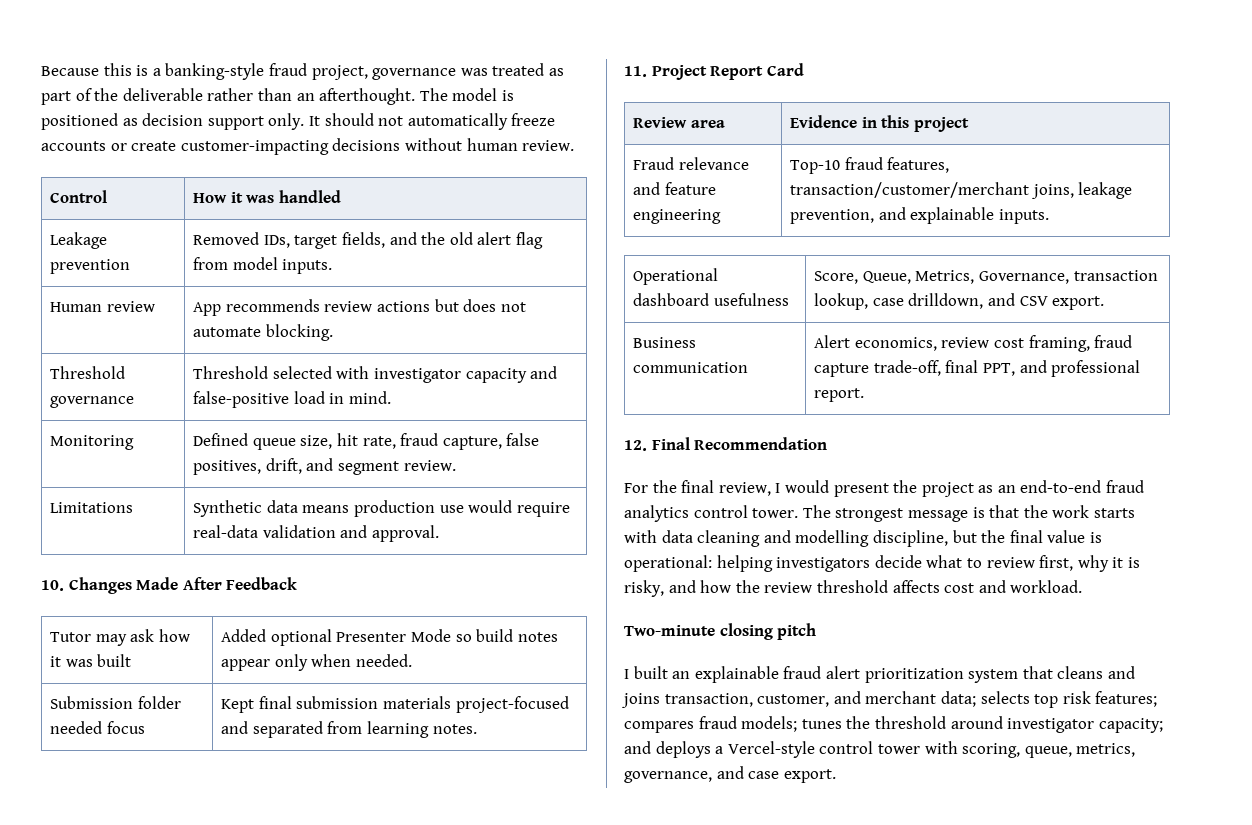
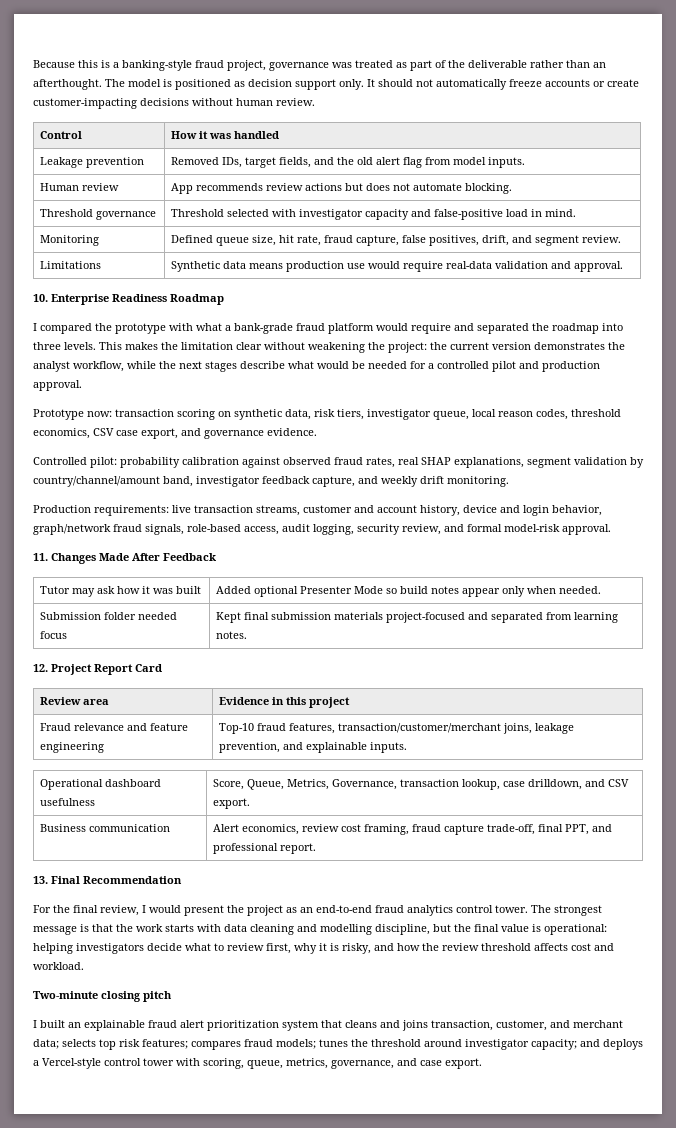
(64, 585) none -> [51,294,224,305] [33,323,623,334] [33,342,625,353] [33,361,600,372] [33,380,82,391] [33,409,621,420] [33,428,317,439] [33,457,644,468] [33,476,509,487] [33,505,602,516] [33,524,611,535] [33,553,48,561] Enterprise Readiness Roadmap // I compared the prototype with what a bank-grade fraud platform would require and separated the roadmap into three levels. This makes the limitation clear without weakening the project: the current version demonstrates the analyst workflow, while the next stages describe what would be needed for a controlled pilot and production approval. // Prototype now: transaction scoring on synthetic data, risk tiers, investigator queue, local reason codes, threshold economics, CSV case export, and governance evidence. // Controlled pilot: probability calibration against observed fraud rates, real SHAP explanations, segment validation by country/channel/amount band, investigator feedback capture, and weekly drift monitoring. // Production requirements: live transaction streams, customer and account history, device and login behavior, graph/network fraud signals, role-based access, audit logging, security review, and formal model-risk approval. // 11.
[624,66,647,77] 11. -> [33,664,48,672] 12.
[624,440,647,451] 12. -> [33,876,48,884] 13.

